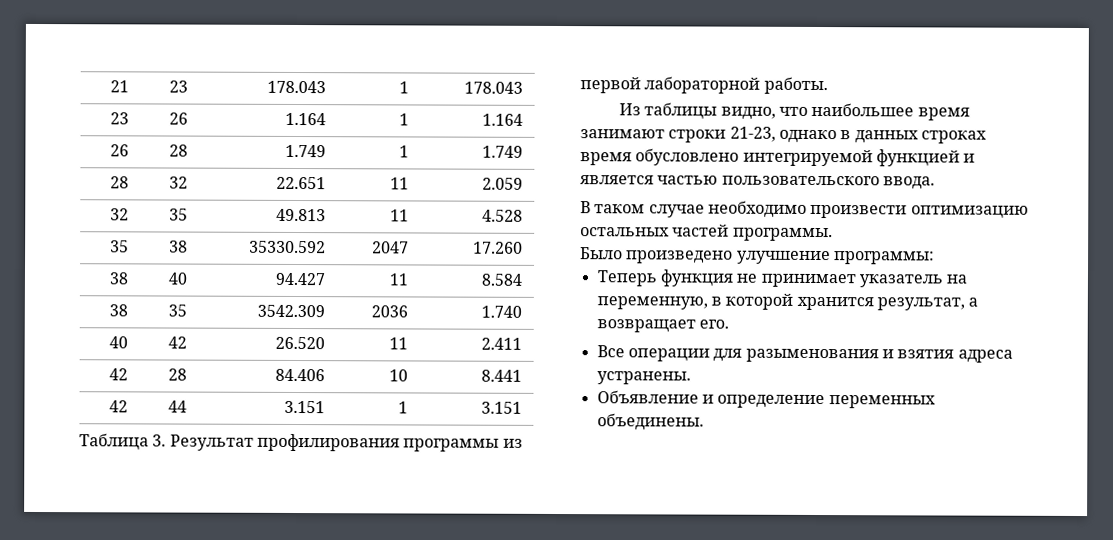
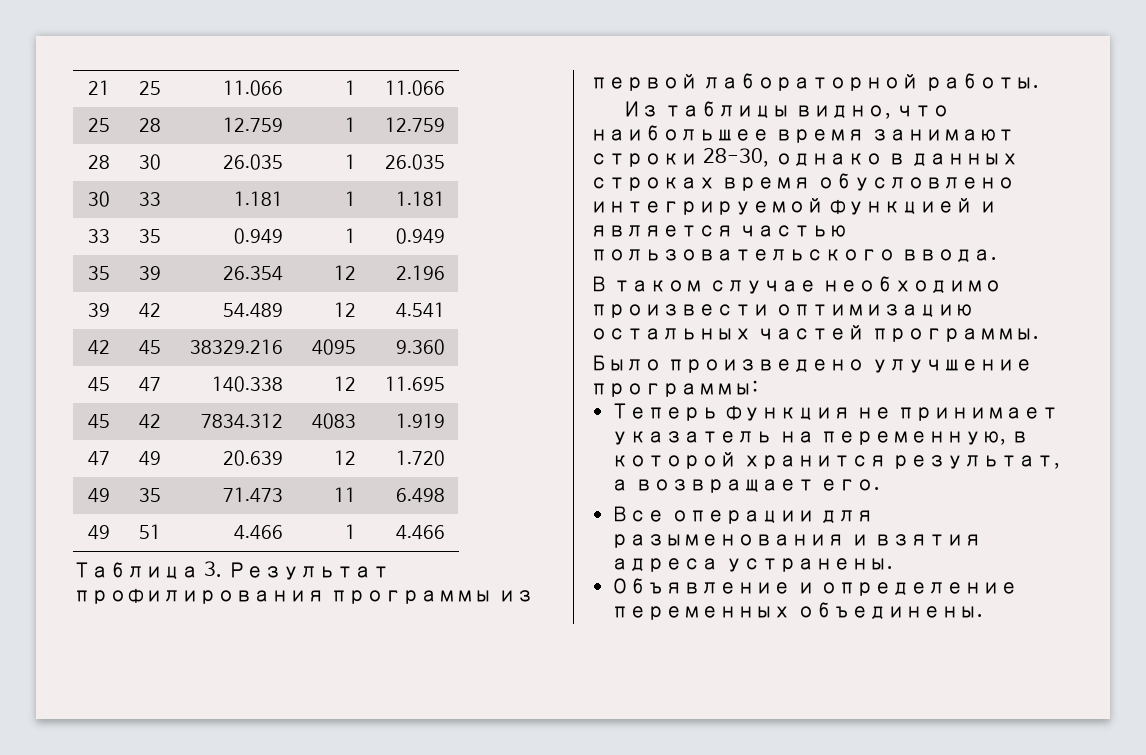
[168,80,188,93] [266,80,326,94] [398,81,409,94] [463,81,523,94] [109,112,129,125] [168,112,188,125] [284,112,326,126] [398,113,409,126] [481,113,523,126] [109,144,129,157] [168,144,188,157] [284,144,326,158] [398,145,409,158] [481,145,523,158] [109,176,129,189] [168,176,188,189] [275,176,326,190] [389,177,409,190] [481,177,523,190] [109,208,129,221] [168,208,188,221] [275,208,326,222] [389,209,409,222] [481,209,523,222] [109,240,129,253] [168,240,188,253] [248,240,326,254] [371,241,409,254] [472,241,523,254] [108,272,128,285] [167,272,187,285] [274,272,325,286] [388,273,408,286] [480,273,522,286] [108,304,128,317] [167,304,187,317] [256,304,325,318] [370,305,408,318] [480,305,522,318] [108,336,128,349] [167,336,187,349] [274,336,325,350] [388,337,408,350] [480,337,522,350] [108,368,128,381] [167,368,187,381] [274,368,325,382] [388,369,408,382] [480,369,522,382] [108,400,128,413] [167,400,187,413] [283,400,325,414] [397,401,408,414] [480,401,522,414] 23 | 178.043 | 1 | 178.043 // 23 | 26 | 1.164 | 1 | 1.164 // 26 | 28 | 1.749 | 1 | 1.749 // 28 | 32 | 22.651 | 11 | 2.059 // 32 | 35 | 49.813 | 11 | 4.528 // 35 | 38 | 35330.592 | 2047 | 17.260 // 38 | 40 | 94.427 | 11 | 8.584 // 38 | 35 | 3542.309 | 2036 | 1.740 // 40 | 42 | 26.520 | 11 | 2.411 // 42 | 28 | 84.406 | 10 | 8.441 // 42 | 44 | 3.151 | 1 | 3.151 -> [139,81,162,95] [223,80,284,96] [345,80,357,95] [385,80,446,96] [88,118,111,132] [139,118,162,132] [223,117,284,132] [345,117,357,132] [385,117,446,132] [88,155,111,169] [139,154,162,170] [223,154,284,170] [345,154,357,169] [385,154,446,170] [88,191,111,207] [139,192,162,206] [234,191,284,206] [345,191,357,206] [396,191,446,206] [88,229,111,243] [139,229,162,243] [234,228,284,244] [345,228,357,243] [396,228,446,244] [88,266,111,280] [139,266,162,280] [223,266,284,281] [334,265,357,280] [396,265,446,280] [88,303,111,317] [139,303,162,318] [223,303,284,318] [334,302,357,317] [396,302,446,318] [88,340,111,355] [139,340,162,355] [190,339,284,354] [312,339,357,355] [396,339,446,355] [88,377,111,392] [139,377,162,392] [212,376,284,392] [334,376,357,391] [385,376,446,391] [88,414,111,429] [139,414,162,429] [201,413,284,429] [312,413,357,429] [396,413,446,428] [88,451,111,466] [139,451,162,466] [223,450,284,466] [334,450,357,465] [396,450,446,466] [88,488,111,503] [139,488,162,502] [223,487,284,503] [334,487,357,502] [396,488,446,503] [88,525,111,540] [139,524,162,539] [234,525,284,540] [345,524,357,539] [396,525,446,540] 25 | 11.066 | 1 | 11.066 // 25 | 28 | 12.759 | 1 | 12.759 // 28 | 30 | 26.035 | 1 | 26.035 // 30 | 33 | 1.181 | 1 | 1.181 // 33 | 35 | 0.949 | 1 | 0.949 // 35 | 39 | 26.354 | 12 | 2.196 // 39 | 42 | 54.489 | 12 | 4.541 // 42 | 45 | 38329.216 | 4095 | 9.360 // 45 | 47 | 140.338 | 12 | 11.695 // 45 | 42 | 7834.312 | 4083 | 1.919 // 47 | 49 | 20.639 | 12 | 1.720 // 49 | 35 | 71.473 | 11 | 6.498 // 49 | 51 | 4.466 | 1 | 4.466
[729,126,776,142] 21-23, -> [703,148,770,167] 28-30,

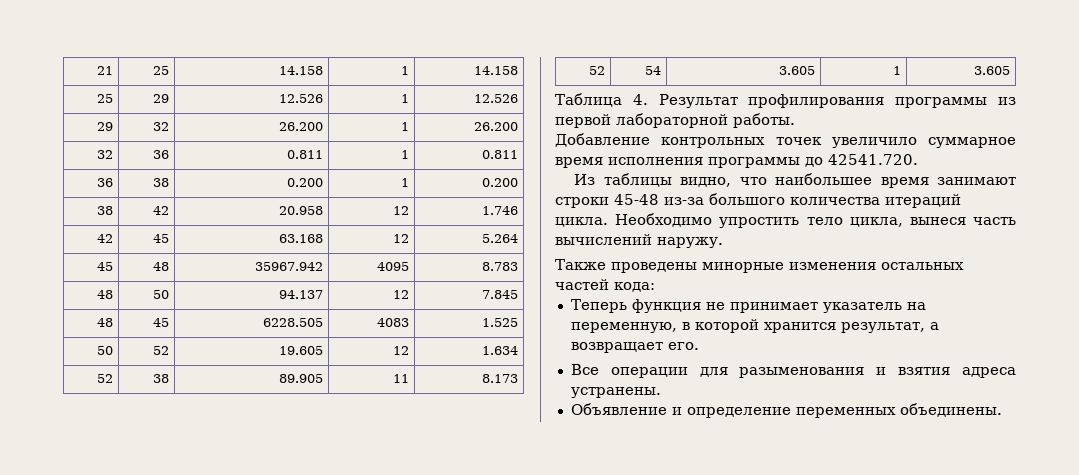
[223,80,284,96] [345,80,357,95] [385,80,446,96] [88,118,111,132] [139,118,162,132] [223,117,284,132] [345,117,357,132] [385,117,446,132] [88,155,111,169] [139,154,162,170] [223,154,284,170] [345,154,357,169] [385,154,446,170] [88,191,111,207] [139,192,162,206] [234,191,284,206] [345,191,357,206] [396,191,446,206] [88,229,111,243] [139,229,162,243] [234,228,284,244] [345,228,357,243] [396,228,446,244] [88,266,111,280] [139,266,162,280] [223,266,284,281] [334,265,357,280] [396,265,446,280] [88,303,111,317] [139,303,162,318] [223,303,284,318] [334,302,357,317] [396,302,446,318] [88,340,111,355] [139,340,162,355] [190,339,284,354] [312,339,357,355] [396,339,446,355] [88,377,111,392] [139,377,162,392] [212,376,284,392] [334,376,357,391] [385,376,446,391] [88,414,111,429] [139,414,162,429] [201,413,284,429] 11.066 | 1 | 11.066 // 25 | 28 | 12.759 | 1 | 12.759 // 28 | 30 | 26.035 | 1 | 26.035 // 30 | 33 | 1.181 | 1 | 1.181 // 33 | 35 | 0.949 | 1 | 0.949 // 35 | 39 | 26.354 | 12 | 2.196 // 39 | 42 | 54.489 | 12 | 4.541 // 42 | 45 | 38329.216 | 4095 | 9.360 // 45 | 47 | 140.338 | 12 | 11.695 // 45 | 42 | 7834.312 -> [278,66,323,75] [400,66,409,75] [473,66,518,75] [96,94,113,103] [152,94,169,103] [278,94,323,103] [400,94,409,103] [473,94,518,103] [96,122,113,131] [152,122,169,131] [278,122,323,131] [400,122,409,131] [473,122,518,131] [96,150,113,159] [152,150,169,159] [286,150,323,159] [400,150,409,159] [481,150,518,159] [96,178,113,187] [152,178,169,187] [286,178,323,187] [400,178,409,187] [481,178,518,187] [96,206,113,215] [152,206,169,215] [278,206,323,215] [392,206,409,215] [481,206,518,215] [96,234,113,243] [152,234,169,243] [278,234,323,243] [392,234,409,243] [481,234,518,243] [96,262,113,271] [152,262,169,271] [254,262,323,271] [376,262,409,271] [481,262,518,271] [96,290,113,299] [152,290,169,299] [278,290,323,299] [392,290,409,299] [481,290,518,299] [96,318,113,327] [152,318,169,327] [262,318,323,327] 14.158 | 1 | 14.158 // 25 | 29 | 12.526 | 1 | 12.526 // 29 | 32 | 26.200 | 1 | 26.200 // 32 | 36 | 0.811 | 1 | 0.811 // 36 | 38 | 0.200 | 1 | 0.200 // 38 | 42 | 20.958 | 12 | 1.746 // 42 | 45 | 63.168 | 12 | 5.264 // 45 | 48 | 35967.942 | 4095 | 8.783 // 48 | 50 | 94.137 | 12 | 7.845 // 48 | 45 | 6228.505
[396,413,446,428] [88,451,111,466] [139,451,162,466] [223,450,284,466] [334,450,357,465] [396,450,446,466] [88,488,111,503] [139,488,162,502] [223,487,284,503] [334,487,357,502] [396,488,446,503] [88,525,111,540] [139,524,162,539] [234,525,284,540] [345,524,357,539] [396,525,446,540] 1.919 // 47 | 49 | 20.639 | 12 | 1.720 // 49 | 35 | 71.473 | 11 | 6.498 // 49 | 51 | 4.466 | 1 | 4.466 -> [481,318,518,327] [96,346,113,355] [152,346,169,355] [278,346,323,355] [392,346,409,355] [481,346,518,355] [96,374,113,383] [152,374,169,383] [278,374,323,383] [392,374,409,383] [481,374,518,383] [588,66,605,75] [644,66,661,75] [778,66,815,75] [892,66,901,75] [973,66,1010,75] 1.525 // 50 | 52 | 19.605 | 12 | 1.634 // 52 | 38 | 89.905 | 11 | 8.173 // 52 | 54 | 3.605 | 1 | 3.605
[204,561,223,577] 3. -> [632,94,648,105] 4.
(1039, 82) none -> [555,133,1016,148] [555,154,918,168] // Добавление контрольных точек увеличило суммарное время исполнения программы до 42541.720.
[703,148,1020,167] [590,173,1015,191] [590,198,997,215] [590,225,848,237] [590,249,998,263] [590,276,1002,294] [590,304,974,318] [590,325,1039,342] [590,355,1033,373] [590,380,758,397] 28-30, однако в данных строках время обусловлено интегрируемой функцией и является частью пользовательского ввода. // В таком случае необходимо произвести оптимизацию остальных частей программы. // Было произведено улучшение программы: -> [614,193,961,208] [555,213,1016,228] [555,234,723,248] [555,259,964,273] [555,279,655,292] 45-48 из-за большого количества итераций цикла. Необходимо упростить тело цикла, вынеся часть вычислений наружу. // Также проведены минорные изменения остальных частей кода:

